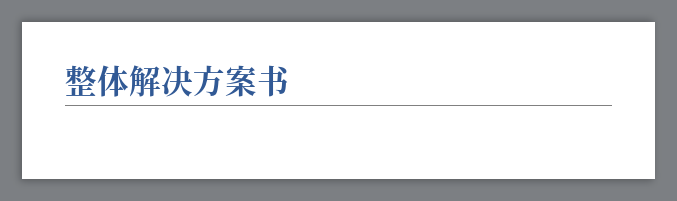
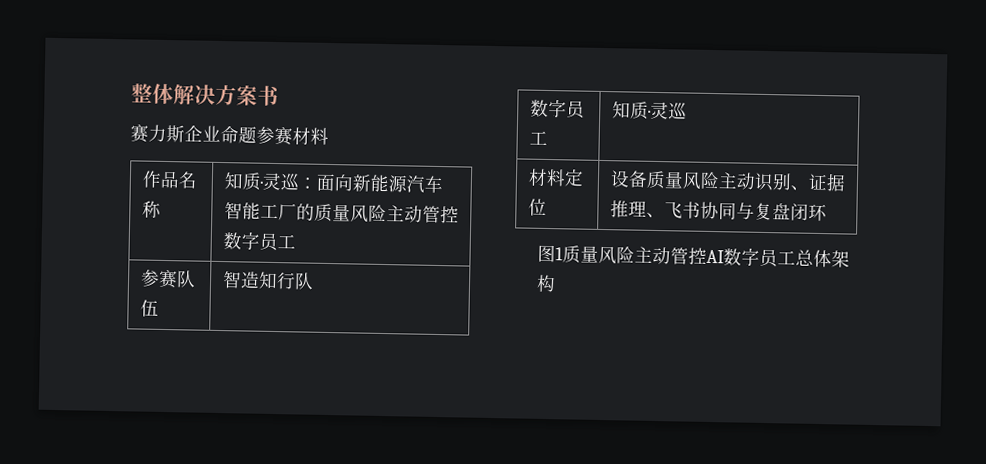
(290, 81) none -> [130,124,329,146] [141,170,198,189] [141,200,161,218] [223,172,444,194] [223,202,459,224] [222,231,296,252] [139,269,196,289] [139,299,159,317] [221,271,314,290] [529,98,586,119] [528,130,548,145] [611,101,687,120] [527,168,584,187] [527,198,547,216] [609,170,846,192] [609,200,827,222] [537,244,851,268] [536,274,557,293] // 赛力斯企业命题参赛材料 // 作品名称 | 知质·灵巡：面向新能源汽车智能工厂的质量风险主动管控数字员工 // 参赛队伍 | 智造知行队 // 数字员工 | 知质·灵巡 // 材料定位 | 设备质量风险主动识别、证据推理、飞书协同与复盘闭环 // 图1质量风险主动管控AI数字员工总体架构

